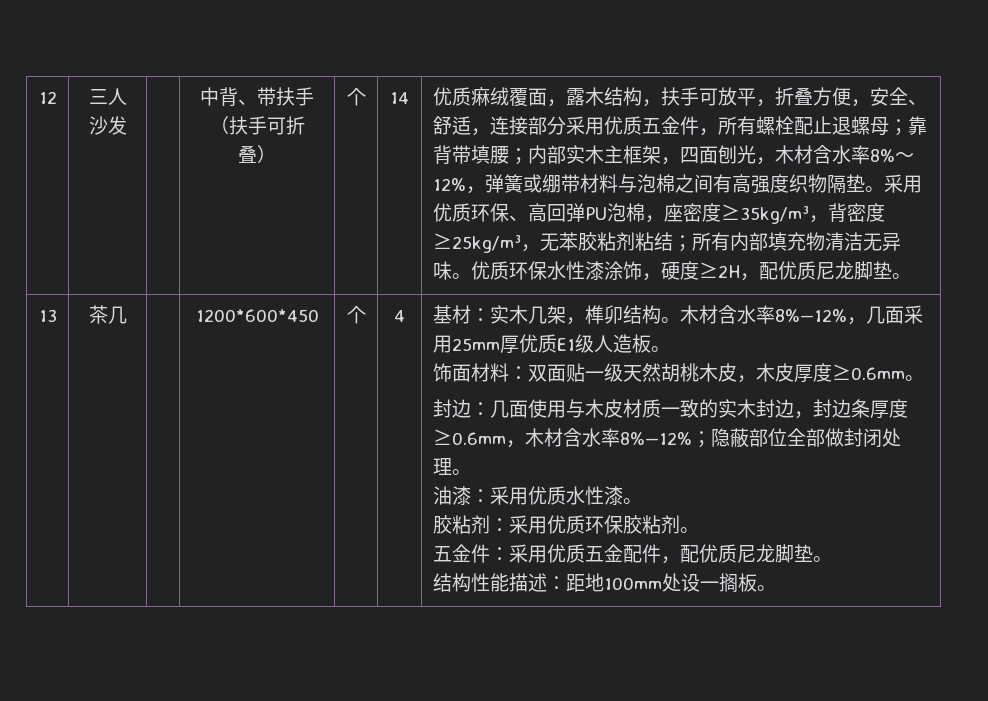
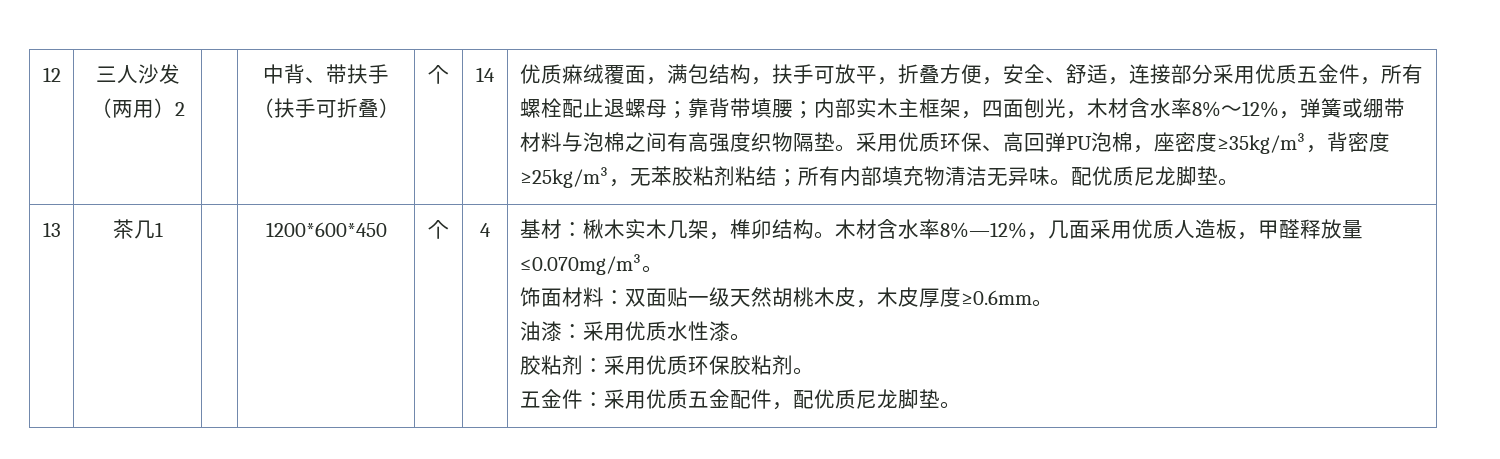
(127, 125) none -> [90,98,185,118] （两用）2
[565,87,604,106] 露木 -> [666,64,709,84] 满包
[470,261,759,281] 优质环保水性漆涂饰，硬度≥2H， -> (1071, 182) none
(127, 315) none -> [154,222,163,237] 1
(490, 315) none -> [582,219,625,239] 楸木
[451,334,651,353] 25mm厚优质E1级人造板 -> [1131,219,1363,240] [519,254,642,275] 优质人造板，甲醛释放量≤0.070mg/m³
[432,399,908,419] [432,428,901,448] [432,458,471,475] // 封边：几面使用与木皮材质一致的实木封边，封边条厚度≥0.6mm，木材含水率8%—12%；隐蔽部位全部做封闭处理。 -> (1053, 303) none
[432,573,776,592] // 结构性能描述：距地100mm处设一搁板。 -> (961, 405) none

